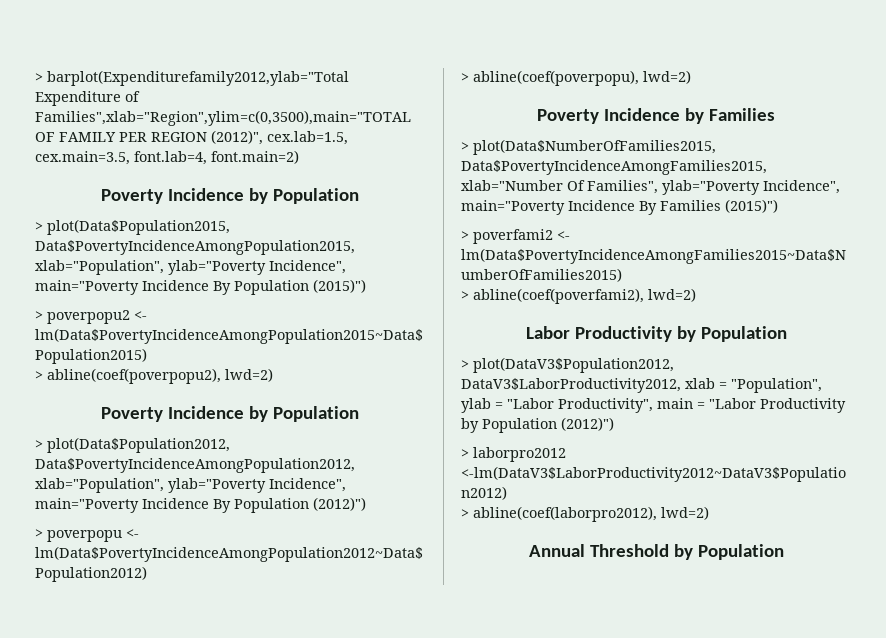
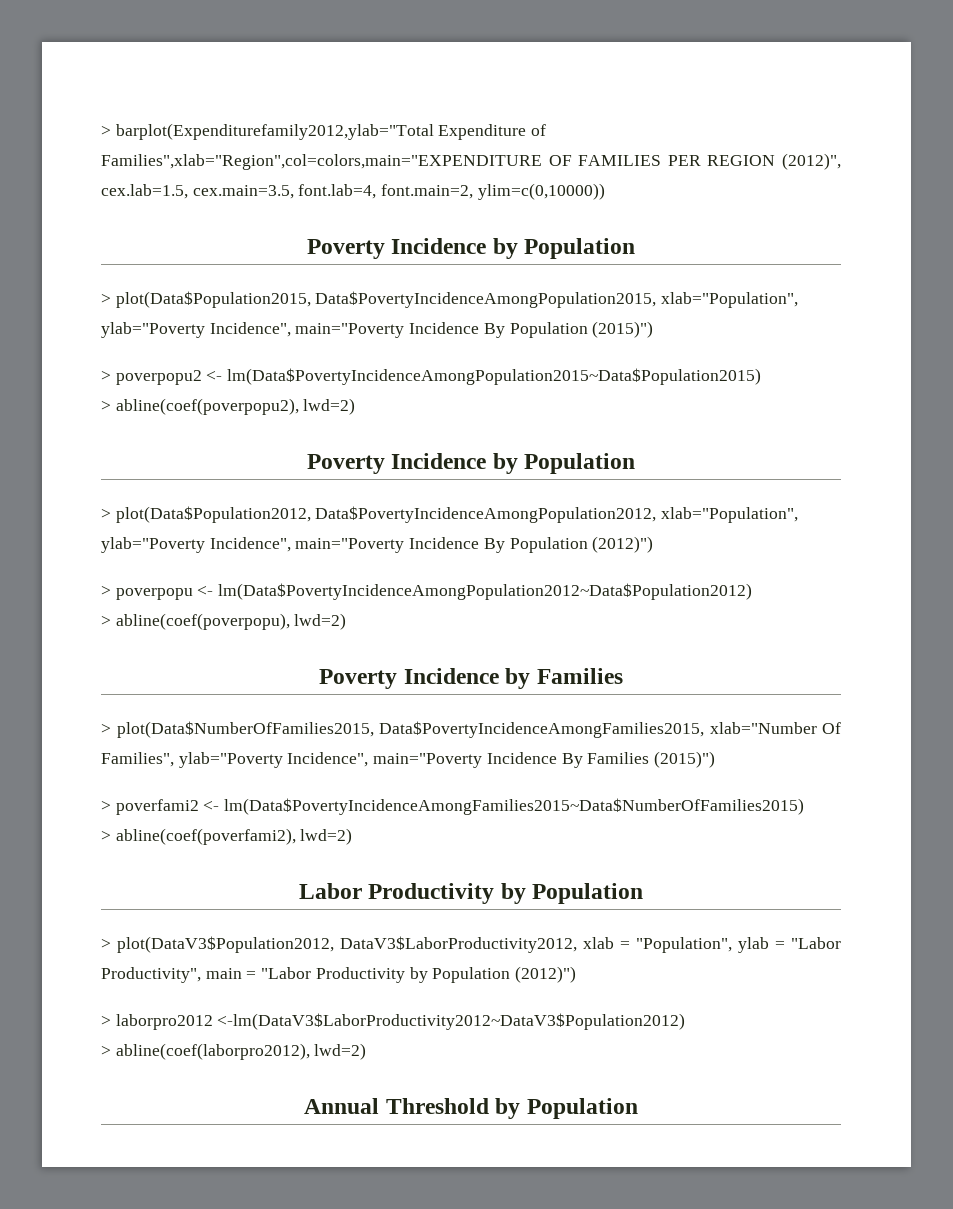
[35,110,411,126] [35,132,116,142] Families",xlab="Region",ylim=c(0,3500),main="TOTAL OF FAMILY -> [101,154,662,170] Families",xlab="Region",col=colors,main="EXPENDITURE OF FAMILIES
[211,150,299,164] font.main=2) -> [381,183,605,200] font.main=2, ylim=c(0,10000))

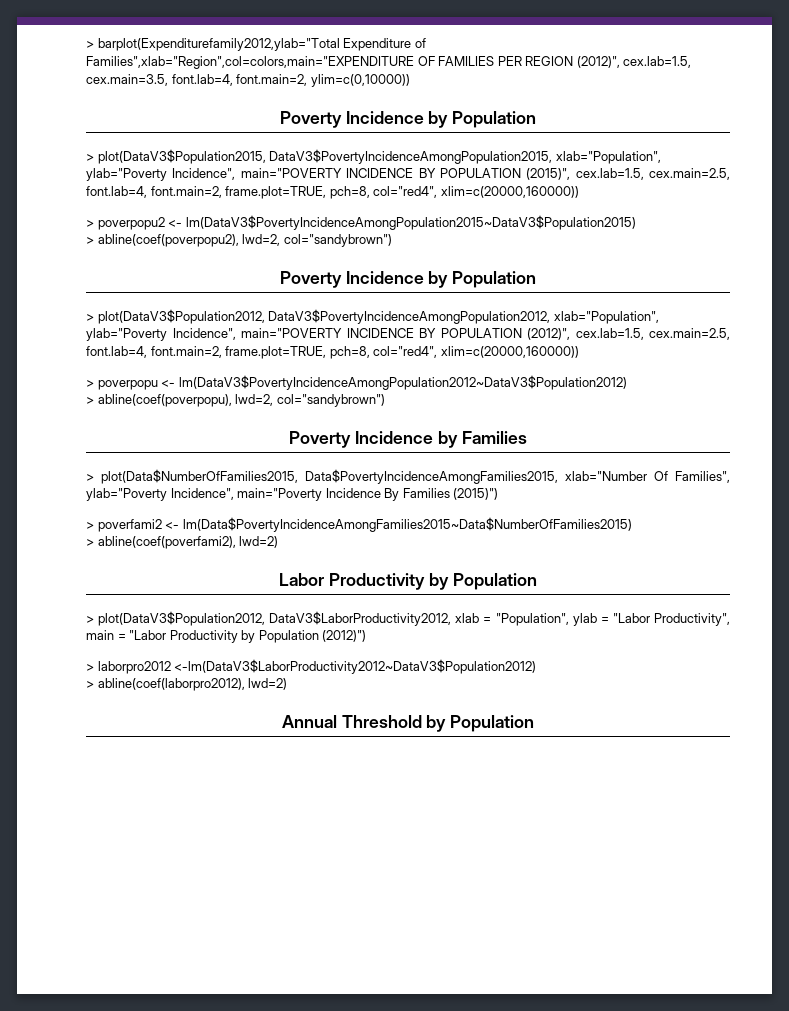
[115,291,799,308] [101,321,654,338] plot(Data$Population2015, Data$PovertyIncidenceAmongPopulation2015, xlab="Population", ylab="Poverty Incidence", main="Poverty Incidence By Population (2015)") -> [97,149,661,164] [86,168,730,181] [86,186,579,199] plot(DataV3$Population2015, DataV3$PovertyIncidenceAmongPopulation2015, xlab="Population", ylab="Poverty Incidence", main="POVERTY INCIDENCE BY POPULATION (2015)", cex.lab=1.5, cex.main=2.5, font.lab=4, font.main=2, frame.plot=TRUE, pch=8, col="red4", xlim=c(20000,160000))
[227,368,762,385] lm(Data$PovertyIncidenceAmongPopulation2015~Data$Population2015) -> [185,215,636,230] lm(DataV3$PovertyIncidenceAmongPopulation2015~DataV3$Population2015)
[303,398,356,415] [306,453,636,474] [101,506,799,523] [101,536,654,553] lwd=2) // Poverty Incidence by Population // > plot(Data$Population2012, Data$PovertyIncidenceAmongPopulation2012, xlab="Population", ylab="Poverty Incidence", main="Poverty Incidence By Population (2012)") -> [242,234,392,247] [279,271,537,288] [86,309,659,324] [86,328,730,341] [86,346,579,359] lwd=2, col="sandybrown") // Poverty Incidence by Population // > plot(DataV3$Population2012, DataV3$PovertyIncidenceAmongPopulation2012, xlab="Population", ylab="Poverty Incidence", main="POVERTY INCIDENCE BY POPULATION (2012)", cex.lab=1.5, cex.main=2.5, font.lab=4, font.main=2, frame.plot=TRUE, pch=8, col="red4", xlim=c(20000,160000))
[218,583,753,600] lm(Data$PovertyIncidenceAmongPopulation2012~Data$Population2012) -> [178,375,627,390] lm(DataV3$PovertyIncidenceAmongPopulation2012~DataV3$Population2012)
[294,613,347,630] lwd=2) -> [235,394,385,407] lwd=2, col="sandybrown")

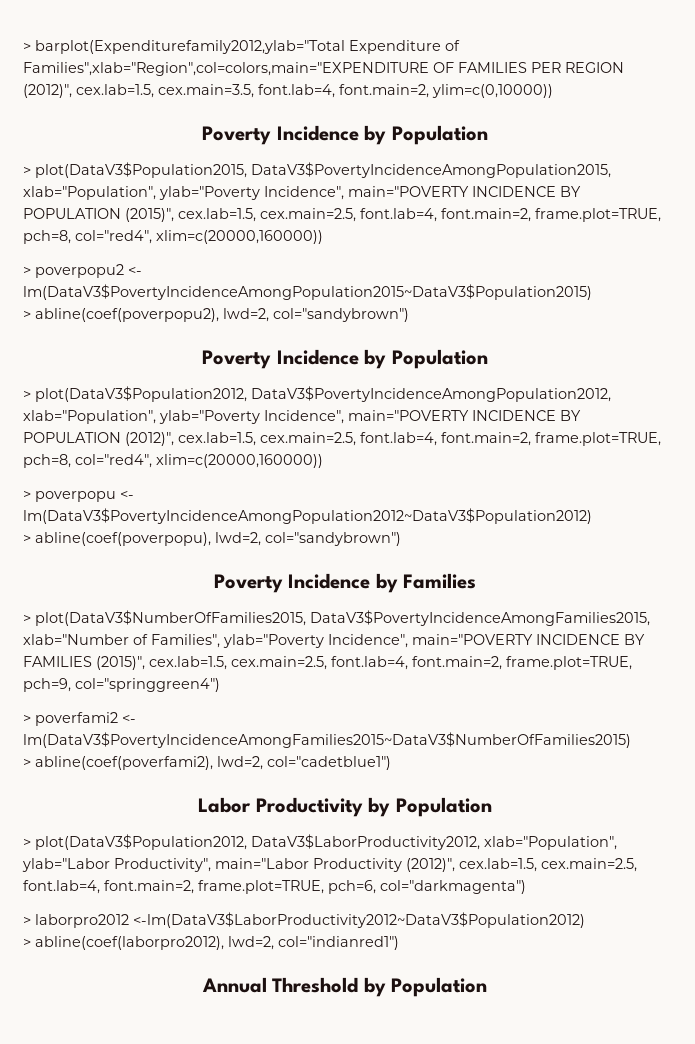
[101,469,730,484] [86,488,499,501] plot(Data$NumberOfFamilies2015, Data$PovertyIncidenceAmongFamilies2015, xlab="Number Of Families", ylab="Poverty Incidence", main="Poverty Incidence By Families (2015)") -> [35,610,650,626] [23,634,645,648] [23,656,632,670] [23,678,220,692] plot(DataV3$NumberOfFamilies2015, DataV3$PovertyIncidenceAmongFamilies2015, xlab="Number of Families", ylab="Poverty Incidence", main="POVERTY INCIDENCE BY FAMILIES (2015)", cex.lab=1.5, cex.main=2.5, font.lab=4, font.main=2, frame.plot=TRUE, pch=9, col="springgreen4")
[182,517,632,532] lm(Data$PovertyIncidenceAmongFamilies2015~Data$NumberOfFamilies2015) -> [23,732,631,748] lm(DataV3$PovertyIncidenceAmongFamilies2015~DataV3$NumberOfFamilies2015)
[239,536,279,548] lwd=2) -> [217,756,391,770] lwd=2, col="cadetblue1")
[455,613,730,626] [86,630,367,643] xlab = "Population", ylab = "Labor Productivity", main = "Labor Productivity by Population (2012)") -> [484,836,617,850] [22,858,637,872] [23,880,526,894] xlab="Population", ylab="Labor Productivity", main="Labor Productivity (2012)", cex.lab=1.5, cex.main=2.5, font.lab=4, font.main=2, frame.plot=TRUE, pch=6, col="darkmagenta")
[248,678,288,690] lwd=2) -> [228,936,399,950] lwd=2, col="indianred1")

